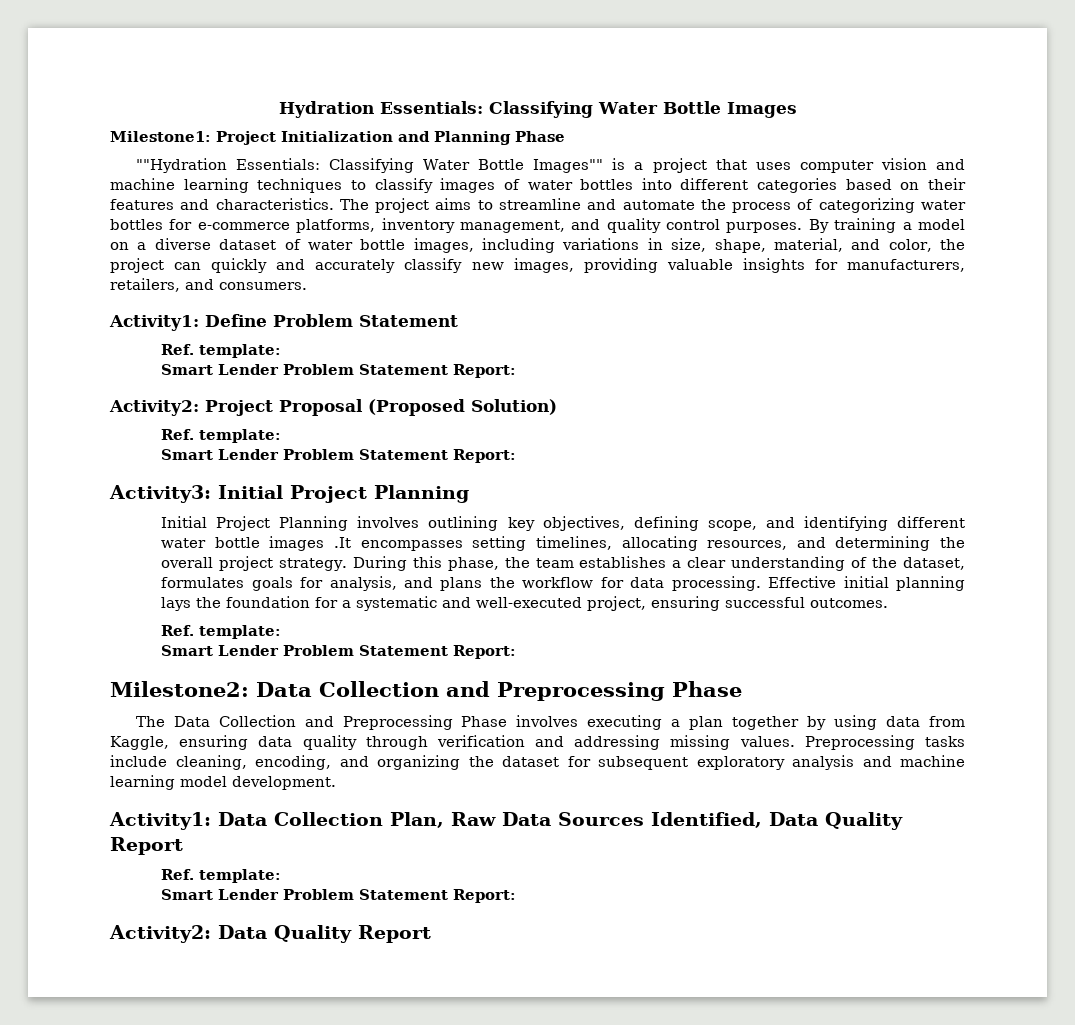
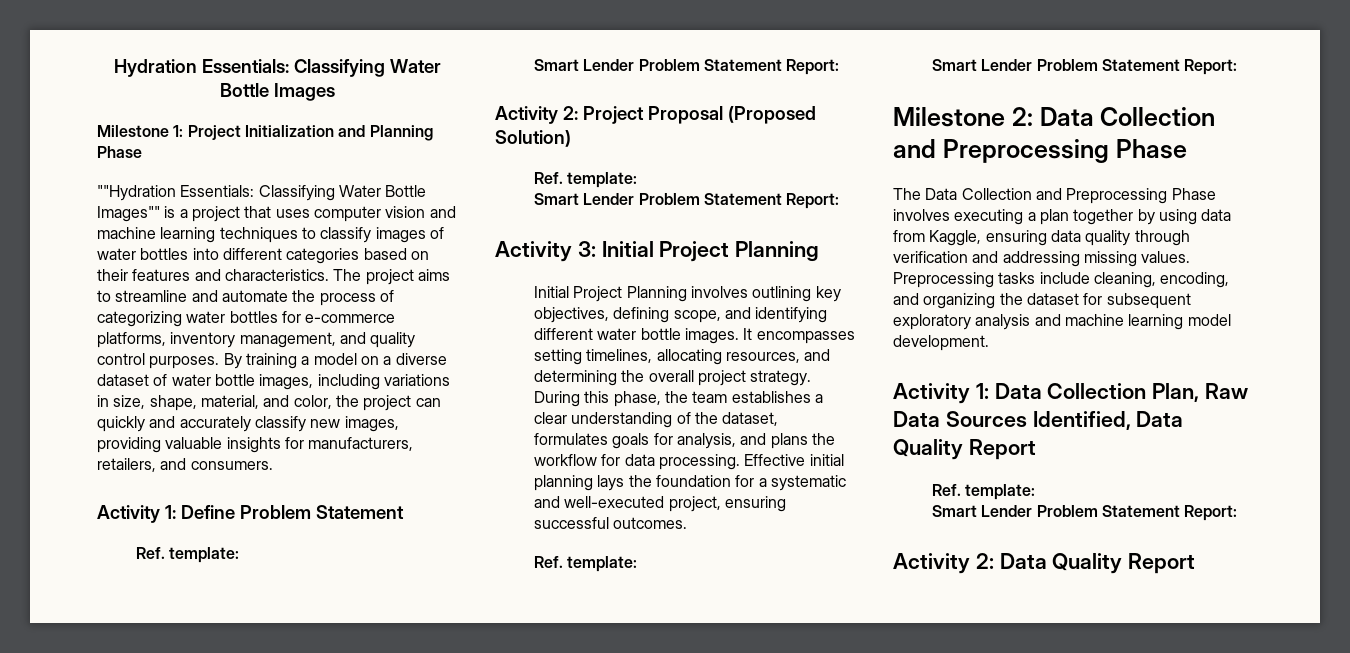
[110,131,211,142] Milestone1: -> [97,125,184,137] Milestone 1:
[109,315,199,331] Activity1: -> [97,505,176,523] Activity 1:
[109,400,199,416] Activity2: -> [495,106,578,124] Activity 2:
[109,485,211,503] Activity3: -> [495,241,596,262] Activity 3:
[269,536,352,551] images .It -> [685,328,753,344] images. It
[110,681,249,697] Milestone2: -> [893,107,1033,127] Milestone 2:
[109,812,211,830] Activity1: -> [893,383,989,404] Activity 1:
[109,925,211,943] Activity2: -> [893,553,994,574] Activity 2:

